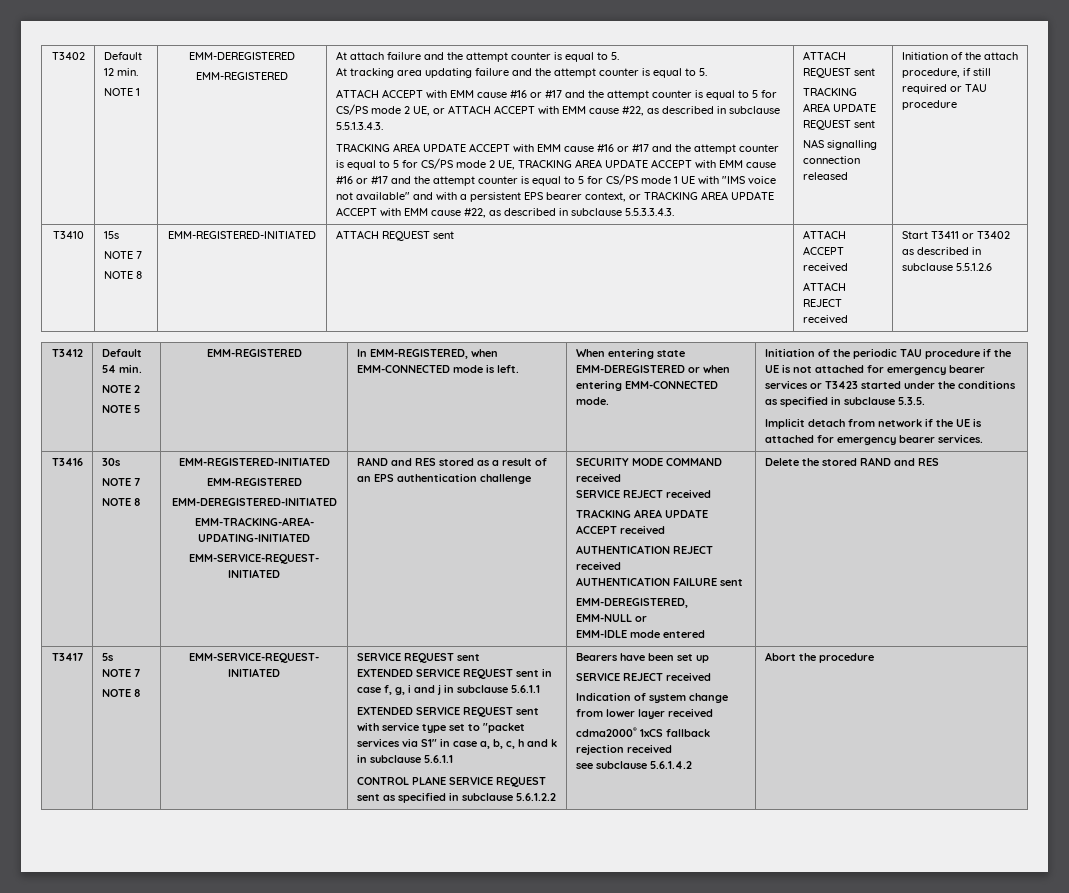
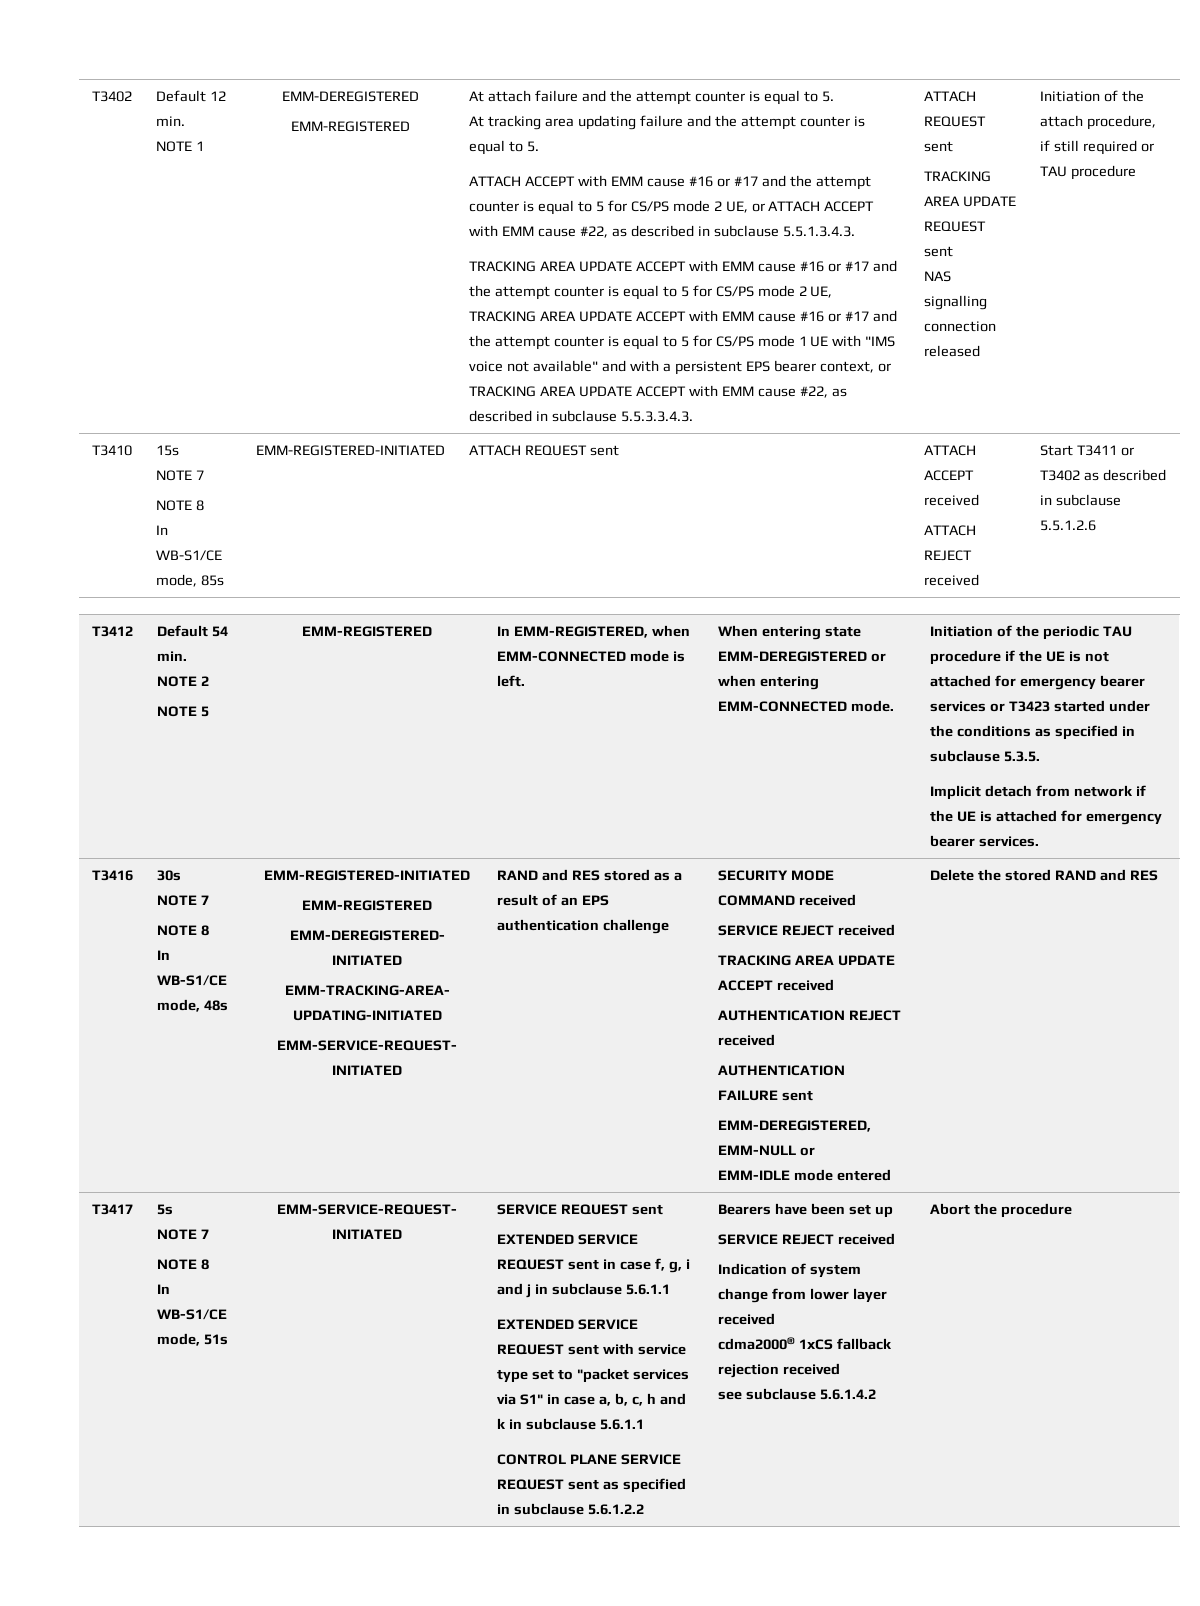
(142, 275) none -> [156,525,169,535] [156,550,223,561] [156,574,225,587] // In WB-S1/CE mode, 85s
(140, 502) none -> [157,950,171,960] [157,975,228,986] [157,999,229,1012] // In WB-S1/CE mode, 48s
(140, 693) none -> [157,1284,171,1294] [157,1309,228,1320] [157,1333,229,1346] // In WB-S1/CE mode, 51s

